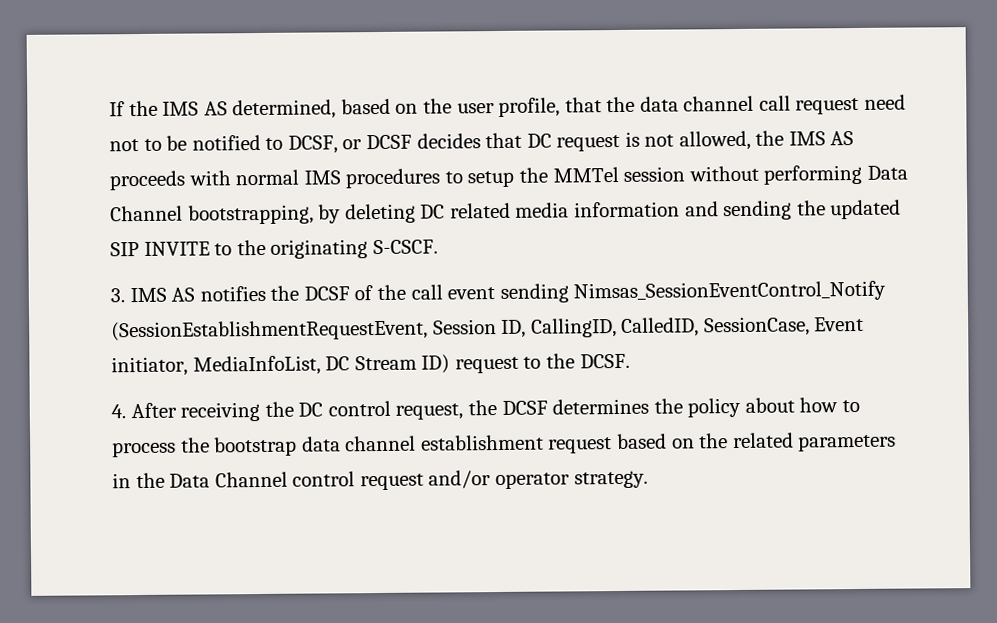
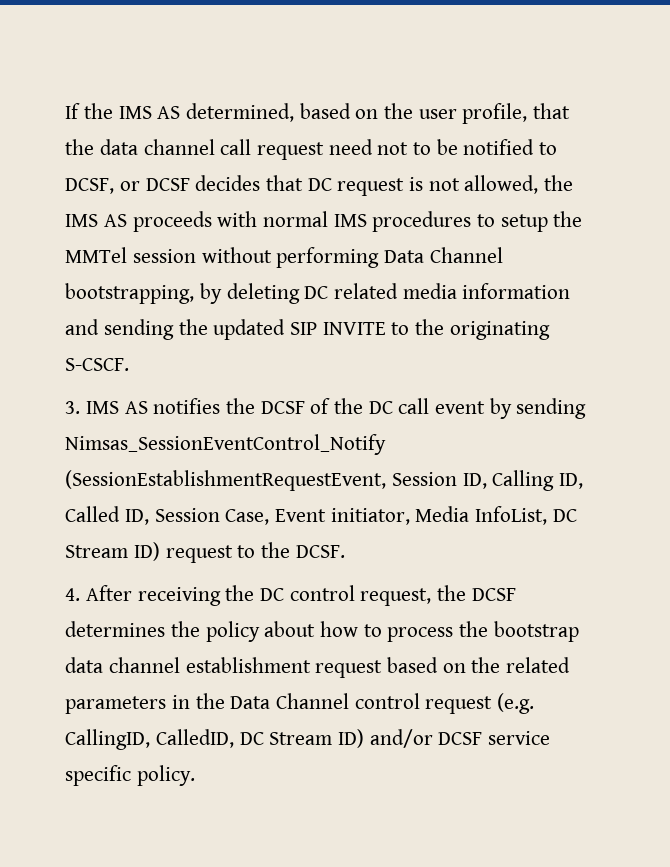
(406, 292) none -> [368,401,393,414] DC
(496, 293) none -> [489,398,512,419] by
[530,316,865,338] [111,355,321,377] CallingID, CalledID, SessionCase, Event initiator, MediaInfoList, -> [492,470,584,491] [65,506,548,525] Calling ID, Called ID, Session Case, Event initiator, Media InfoList,
[428,470,648,490] and/or operator strategy. -> [497,693,535,714] [65,729,551,750] [65,765,196,786] (e.g. CallingID, CalledID, DC Stream ID) and/or DCSF service specific policy.

